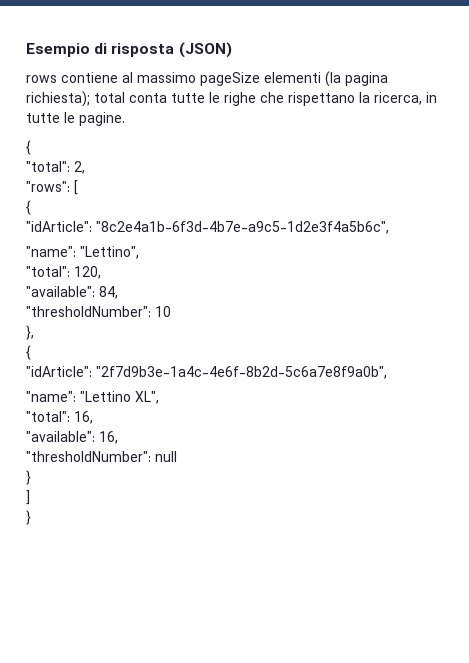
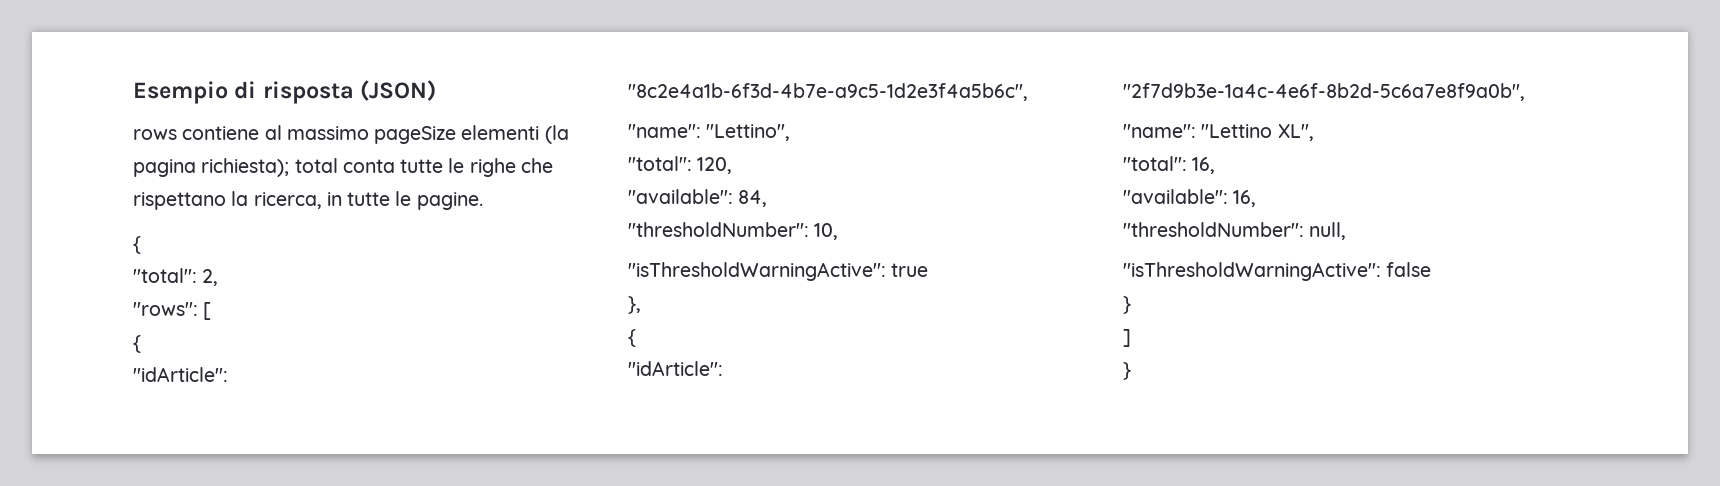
[155,306,171,317] 10 -> [814,223,839,240] [628,262,929,281] 10, // "isThresholdWarningActive": true
[155,451,177,462] null -> [1309,222,1347,240] [1123,262,1432,281] null, // "isThresholdWarningActive": false

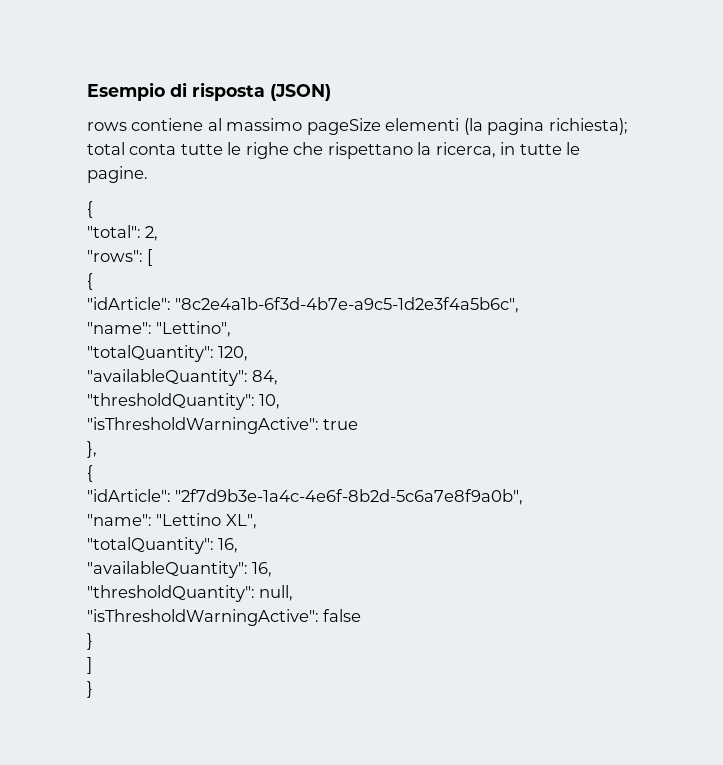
[628,156,692,171] "total": -> [87,345,214,362] "totalQuantity":
[628,189,733,204] "available": -> [87,369,248,386] "availableQuantity":
[628,222,809,237] "thresholdNumber": -> [87,393,255,410] "thresholdQuantity":
[1123,156,1216,174] [1123,189,1257,207] [1123,222,1304,237] "total": 16, // "available": 16, // "thresholdNumber": -> [87,537,239,554] [87,561,273,578] [87,585,255,602] "totalQuantity": 16, // "availableQuantity": 16, // "thresholdQuantity":

